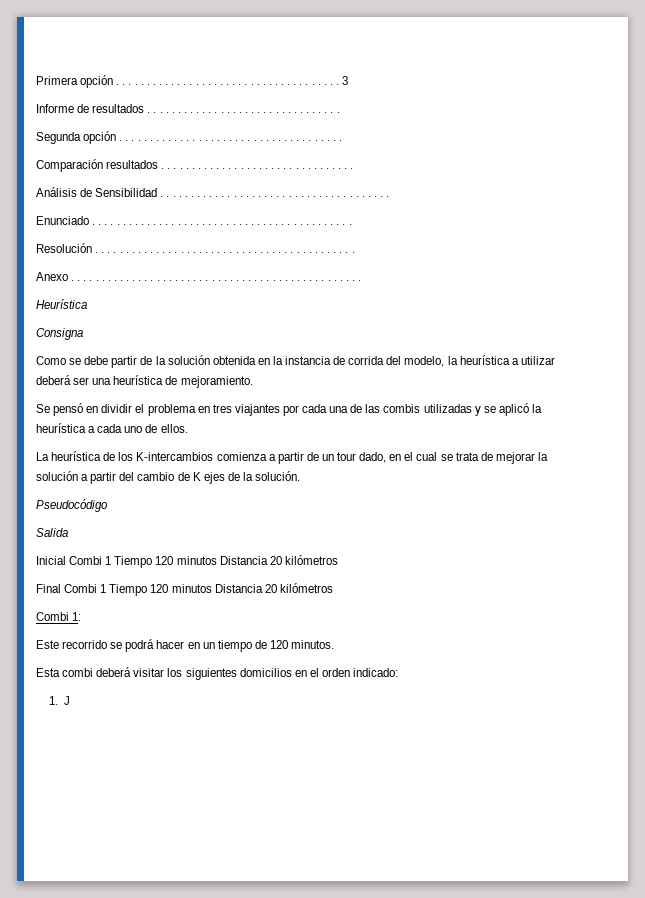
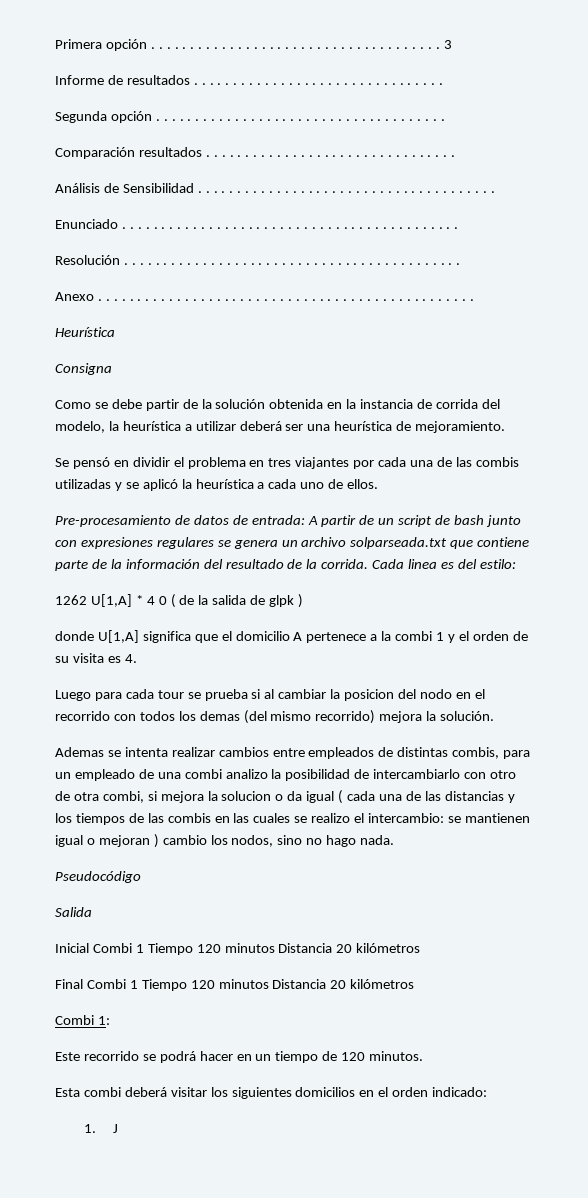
[36,451,548,464] [36,471,301,484] La heurística de los K-intercambios comienza a partir de un tour dado, en el cual se trata de mejorar la solución a partir del cambio de K ejes de la solución. -> [55,515,521,527] [55,537,530,549] [55,559,516,571] [55,594,304,608] [55,630,528,643] [55,653,137,663] [55,689,485,701] [55,710,495,724] [55,747,531,759] [55,769,517,781] [55,790,515,804] [55,813,530,825] [55,834,395,848] Pre-procesamiento de datos de entrada: A partir de un script de bash junto con expresiones regulares se genera un archivo solparseada.txt que contiene parte de la información del resultado de la corrida. Cada linea es del estilo: // 1262 U[1,A] * 4 0 ( de la salida de glpk ) // donde U[1,A] significa que el domicilio A pertenece a la combi 1 y el orden de su visita es 4. // Luego para cada tour se prueba si al cambiar la posicion del nodo en el recorrido con todos los demas (del mismo recorrido) mejora la solución. // Ademas se intenta realizar cambios entre empleados de distintas combis, para un empleado de una combi analizo la posibilidad de intercambiarlo con otro de otra combi, si mejora la solucion o da igual ( cada una de las distancias y los tiempos de las combis en las cuales se realizo el intercambio: se mantienen igual o mejoran ) cambio los nodos, sino no hago nada.

